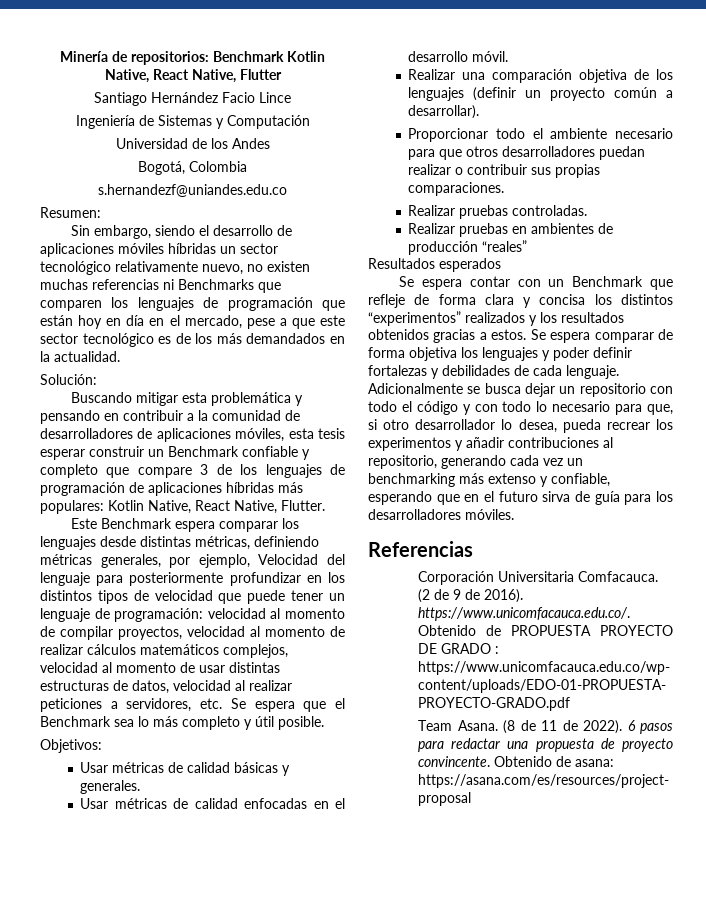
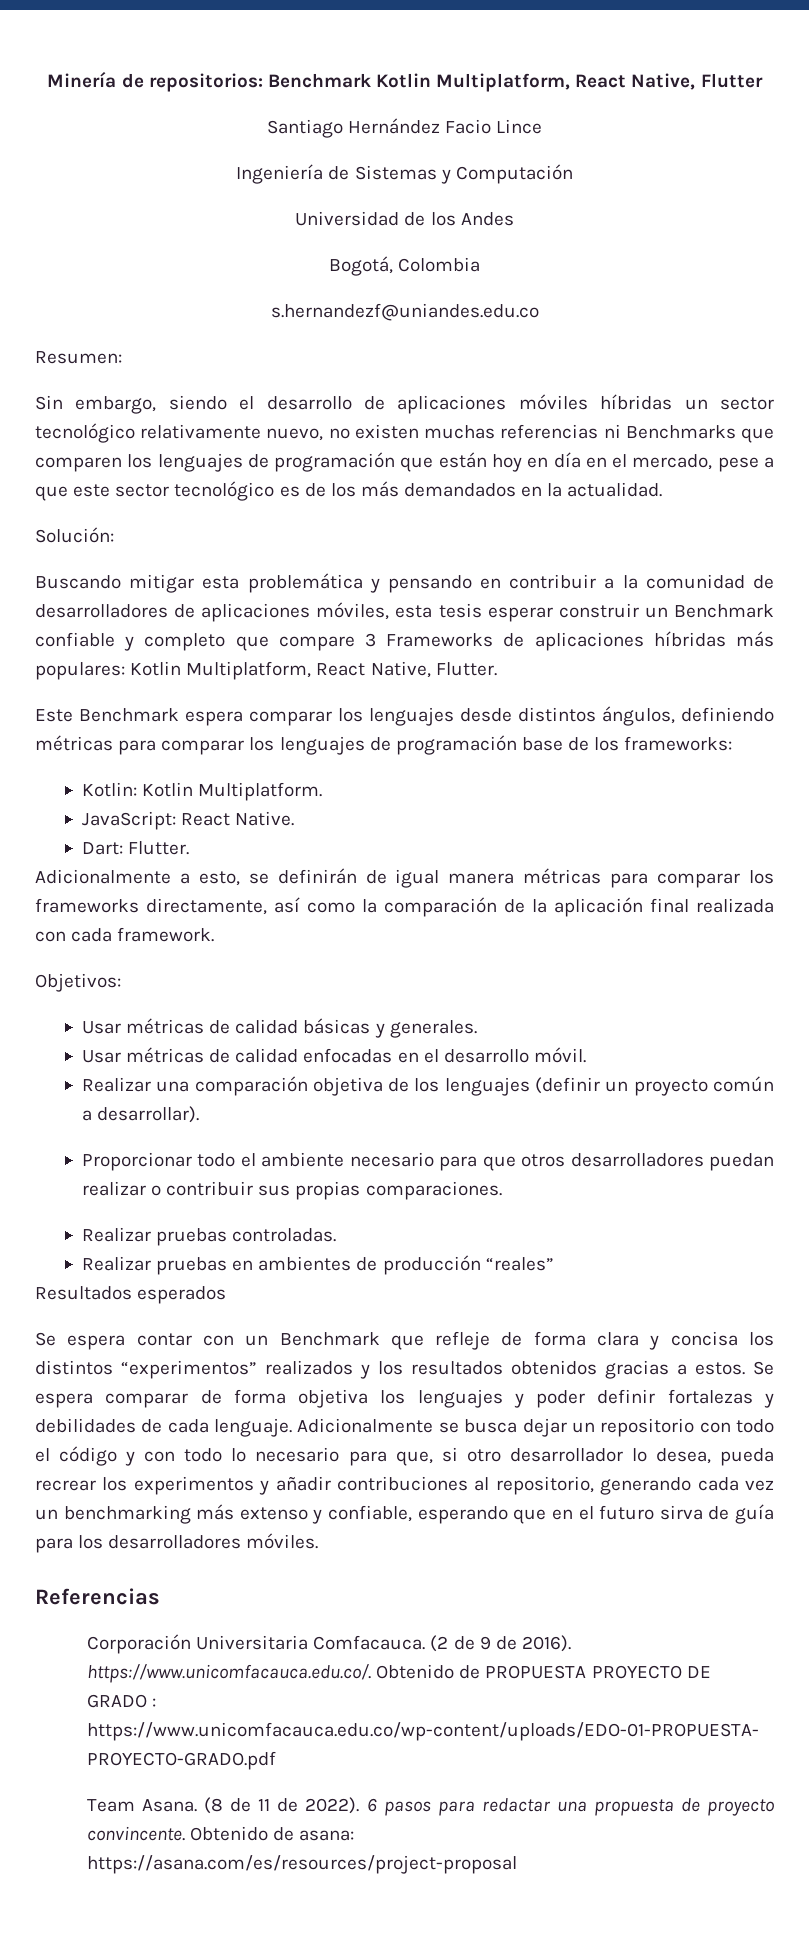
[104,69,149,83] Native, -> [436,73,571,92] Multiplatform,
[216,464,345,478] [40,482,125,496] de los lenguajes de programación -> [386,633,494,647] Frameworks
[148,500,191,514] Native, -> [186,661,312,680] Multiplatform,
[140,536,319,550] [40,554,345,568] [40,572,345,586] [40,590,345,604] [40,608,345,622] [40,626,345,640] [40,644,288,658] [40,662,280,673] [40,680,292,694] [40,698,346,712] [40,716,324,730] distintas métricas, definiendo métricas generales, por ejemplo, Velocidad del lenguaje para posteriormente profundizar en los distintos tipos de velocidad que puede tener un lenguaje de programación: velocidad al momento de compilar proyectos, velocidad al momento de realizar cálculos matemáticos complejos, velocidad al momento de usar distintas estructuras de datos, velocidad al realizar peticiones a servidores, etc. Se espera que el Benchmark sea lo más completo y útil posible. -> [518,706,774,726] [35,735,733,755] [81,782,323,801] [81,811,295,830] [81,841,190,855] [35,868,774,888] [35,897,774,917] [35,927,215,942] distintos ángulos, definiendo métricas para comparar los lenguajes de programación base de los frameworks: // Kotlin: Kotlin Multiplatform. // JavaScript: React Native. // Dart: Flutter. // Adicionalmente a esto, se definirán de igual manera métricas para comparar los frameworks directamente, así como la comparación de la aplicación final realizada con cada framework.

